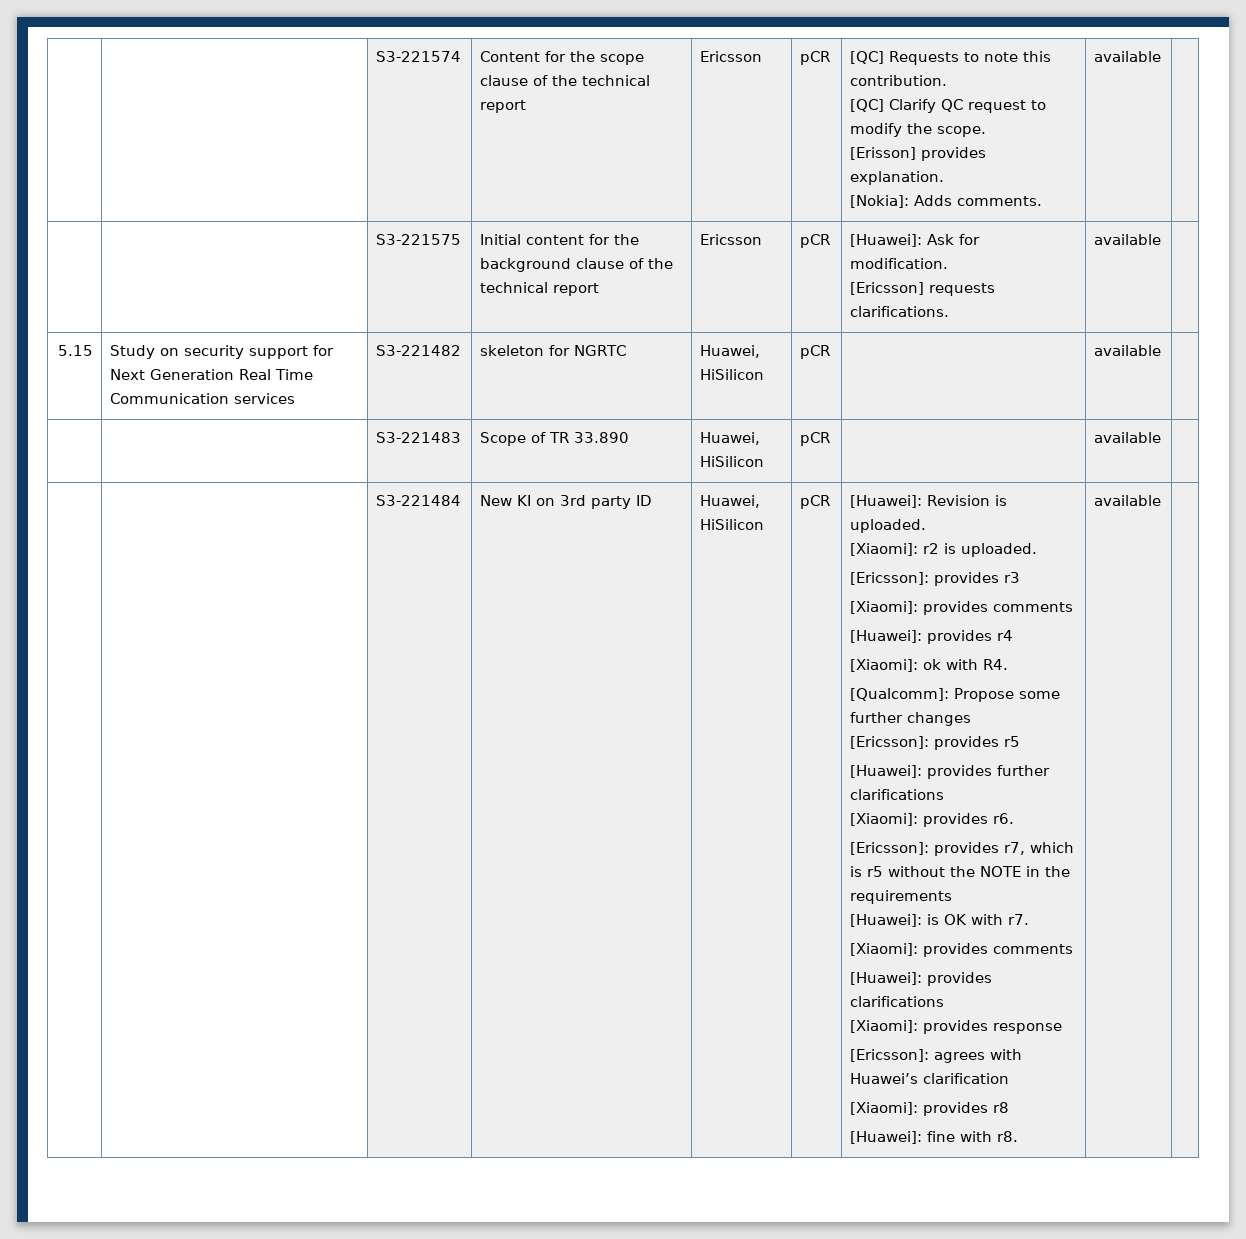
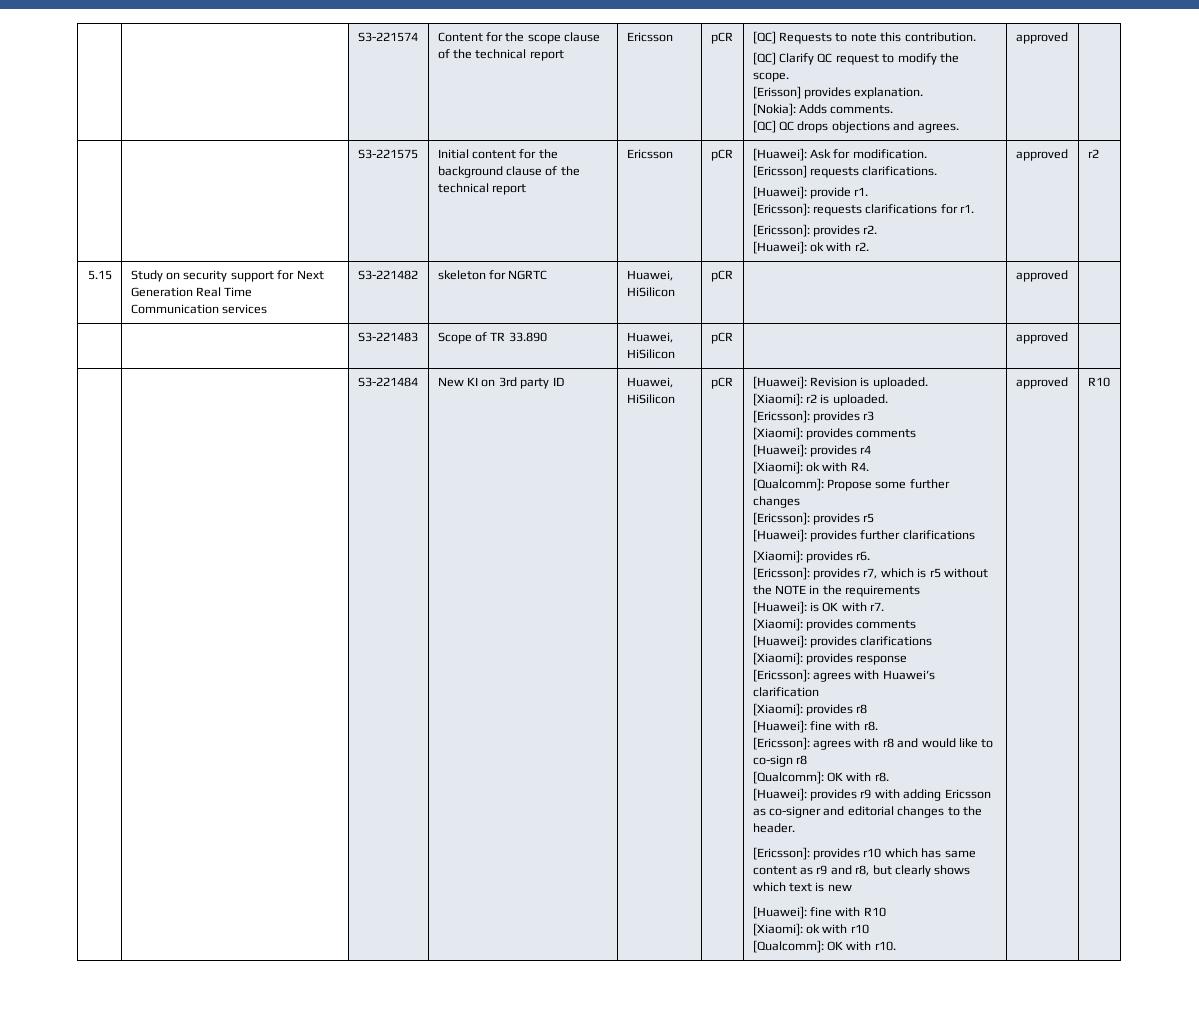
[1094,51,1162,62] | available -> [752,120,959,133] [1015,32,1068,44] // [QC] QC drops objections and agrees. | approved
[1094,234,1162,245] | available | -> [752,186,869,199] [752,203,975,216] [752,224,878,237] [752,241,869,254] [1015,149,1068,161] [1087,149,1099,158] // [Huawei]: provide r1. // [Ericsson]: requests clarifications for r1. // [Ericsson]: provides r2. // [Huawei]: ok with r2. | approved | r2
[1094,345,1162,356] available -> [1015,270,1068,282] approved
[1094,432,1162,443] available -> [1015,332,1068,344] approved
[1094,495,1162,506] | available | -> [752,737,994,750] [752,755,808,767] [752,771,889,784] [752,788,991,801] [752,806,982,818] [752,823,795,833] [752,847,976,860] [752,865,971,877] [752,882,852,892] [752,906,886,919] [752,923,869,936] [752,940,896,953] [1015,377,1068,389] [1087,377,1110,387] // [Ericsson]: agrees with r8 and would like to co-sign r8 // [Qualcomm]: OK with r8. // [Huawei]: provides r9 with adding Ericsson as co-signer and editorial changes to the header. // [Ericsson]: provides r10 which has same content as r9 and r8, but clearly shows which text is new // [Huawei]: fine with R10 // [Xiaomi]: ok with r10 // [Qualcomm]: OK with r10. | approved | R10

